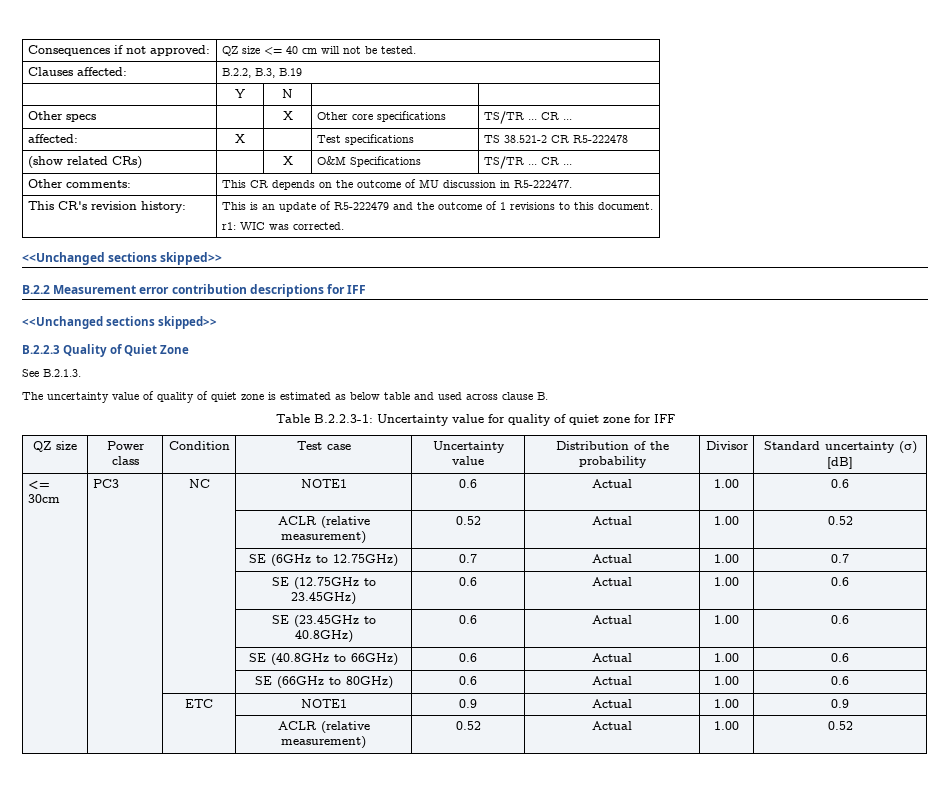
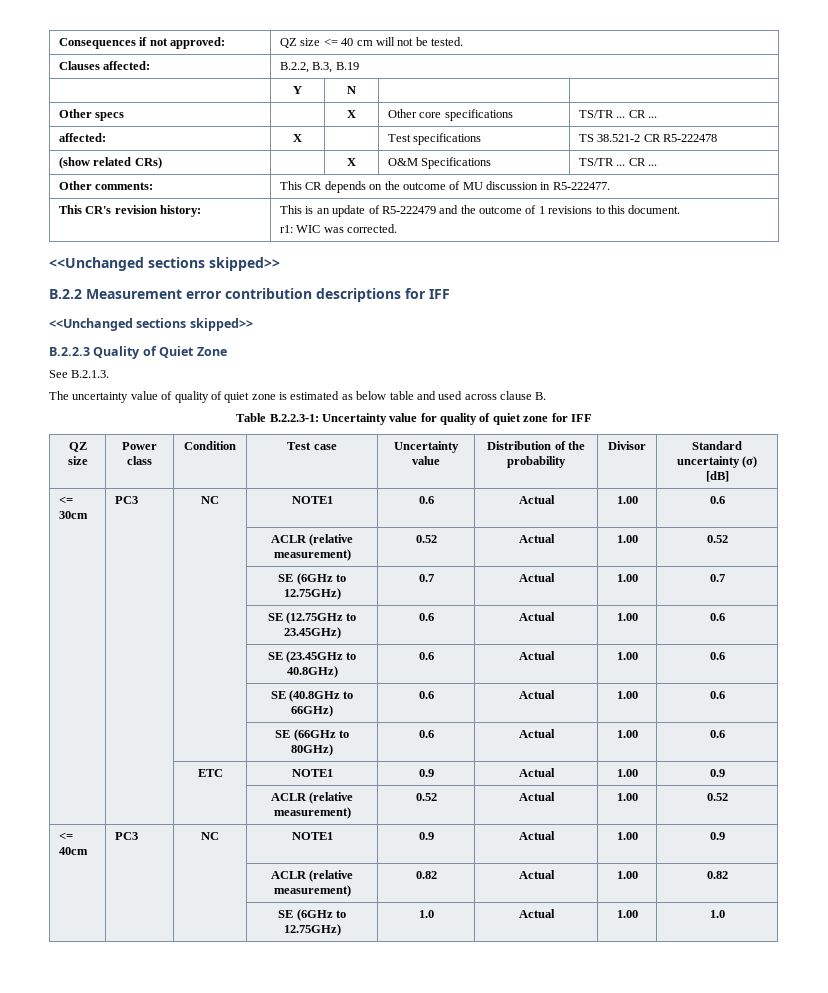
(853, 725) none -> [58,832,73,840] [58,847,88,855] [114,832,138,840] [201,832,219,840] [291,832,333,840] [418,832,434,840] [518,831,555,840] [616,832,638,840] [709,832,725,840] [270,870,354,882] [273,885,351,897] [415,871,437,879] [518,870,555,879] [616,871,638,879] [706,871,728,879] [278,909,346,921] [283,924,341,936] [418,910,434,918] [518,909,555,918] [616,910,638,918] [709,910,725,918] // <= 40cm | PC3 | NC | NOTE1 | 0.9 | Actual | 1.00 | 0.9 // | | | ACLR (relative measurement) | 0.82 | Actual | 1.00 | 0.82 // | | | SE (6GHz to 12.75GHz) | 1.0 | Actual | 1.00 | 1.0

